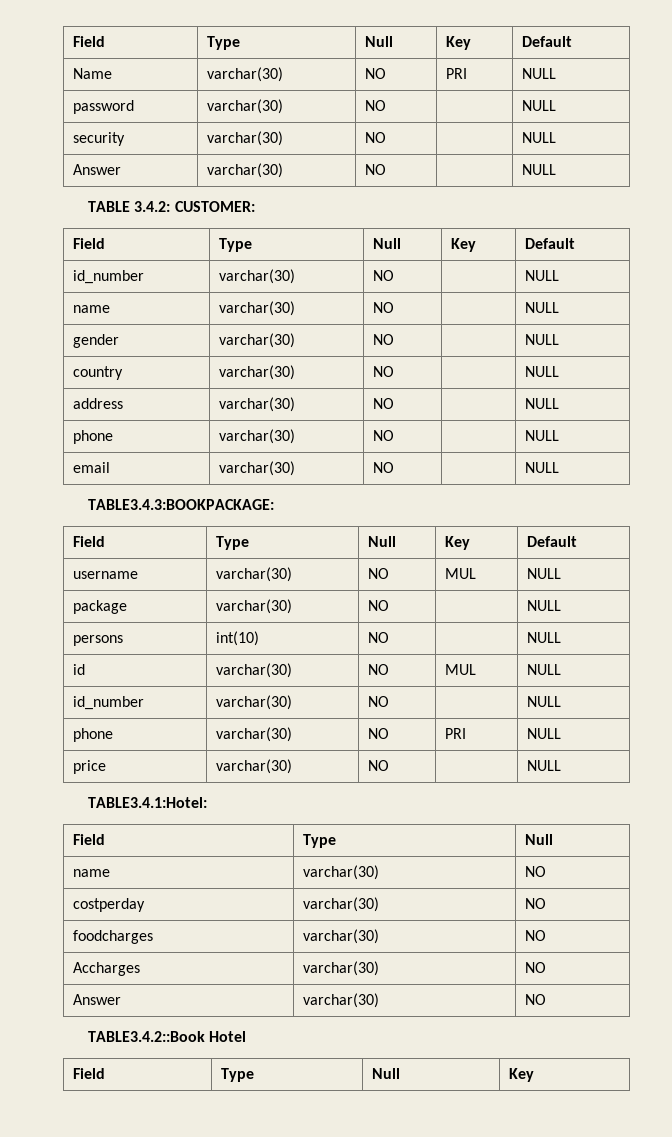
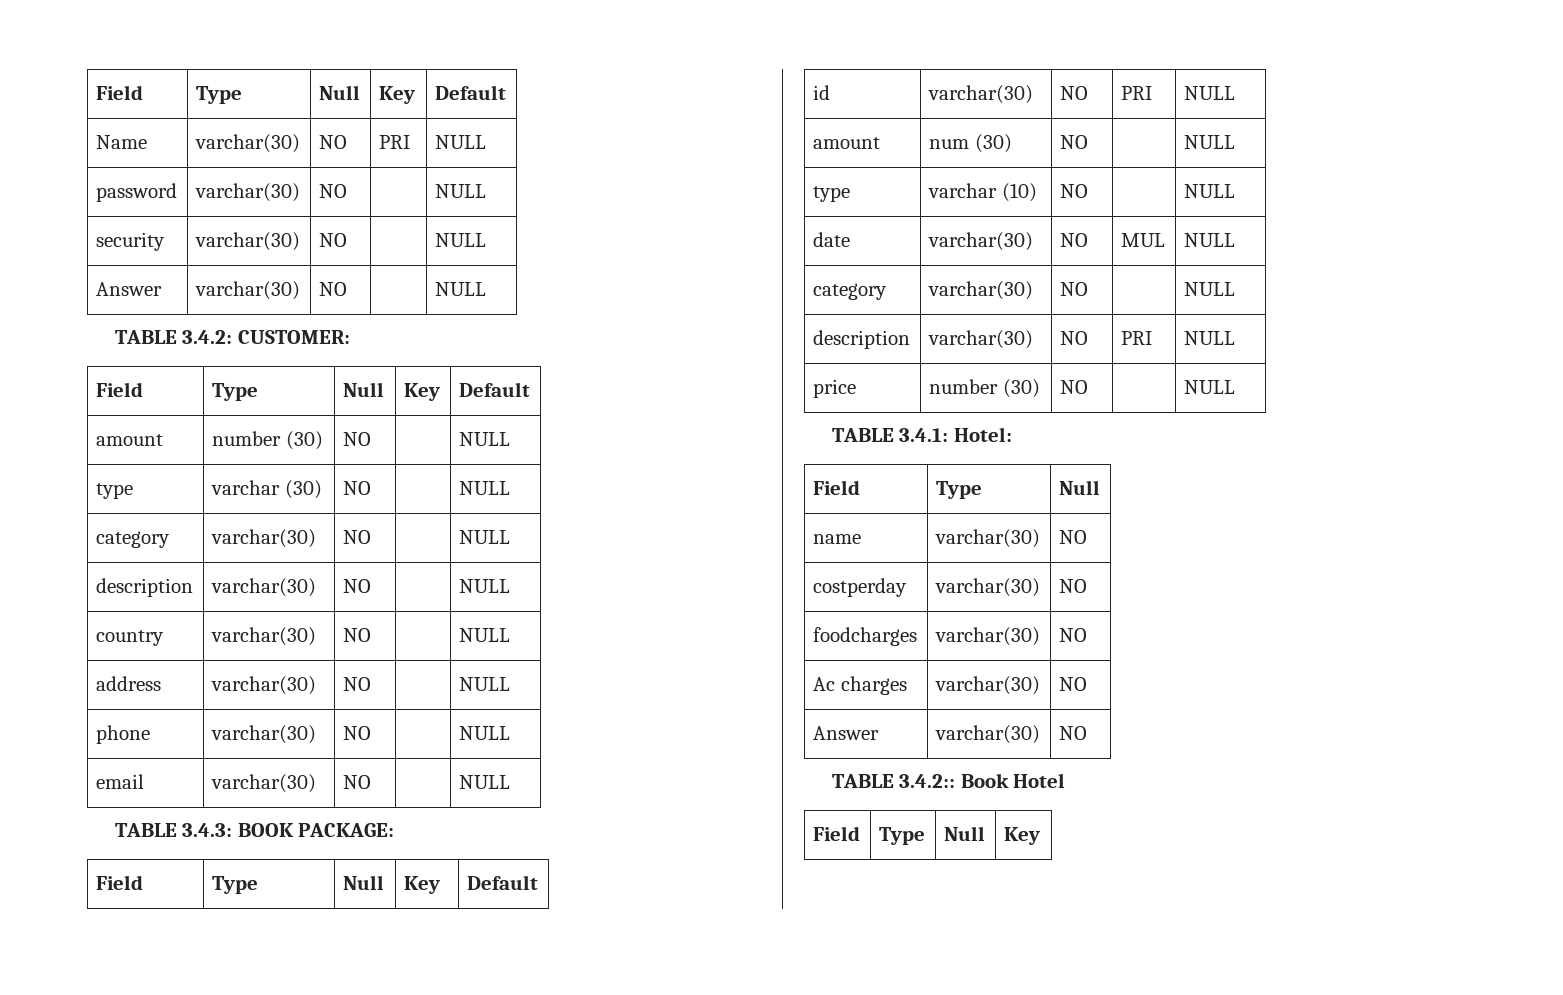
[73,270,145,284] [219,269,296,284] [373,270,395,281] [525,270,560,281] [73,305,111,313] [219,301,296,316] [373,302,395,313] [525,302,560,313] [73,334,120,348] id_number | varchar(30) | NO | | NULL // name | varchar(30) | NO | | NULL // gender -> [96,434,164,446] [212,431,323,450] [343,432,372,446] [459,432,511,446] [96,483,134,499] [211,480,322,499] [343,481,372,495] [459,481,511,495] [96,531,171,548] [211,529,317,548] [343,530,372,544] [459,530,511,544] [96,578,194,597] amount | number (30) | NO | | NULL // type | varchar (30) | NO | | NULL // category | varchar(30) | NO | | NULL // description
[88,499,275,510] [73,536,106,547] [216,536,250,550] [368,536,397,547] [445,536,471,550] [527,536,578,547] [73,571,139,579] [216,567,293,582] [368,568,390,579] [445,568,477,579] [527,568,562,579] [73,600,128,614] [216,599,293,614] [368,600,390,611] [527,600,562,611] [73,635,124,646] [216,631,260,646] [368,632,390,643] [527,632,562,643] [73,664,86,675] [216,663,293,678] [368,664,390,675] [445,664,477,675] [527,664,562,675] [73,696,145,710] [216,695,293,710] [368,696,390,707] [527,696,562,707] [73,728,114,742] TABLE3.4.3:BOOKPACKAGE: // Field | Type | Null | Key | Default // username | varchar(30) | NO | MUL | NULL // package | varchar(30) | NO | | NULL // persons | int(10) | NO | | NULL // id | varchar(30) | NO | MUL | NULL // id_number | varchar(30) | NO | | NULL // phone -> [114,823,395,837] [96,875,144,890] [212,876,259,894] [343,875,385,890] [404,876,441,894] [467,875,539,890] [813,85,831,100] [928,85,1034,104] [1060,86,1089,100] [1121,86,1153,100] [1184,86,1236,100] [813,137,881,149] [929,134,1012,153] [1060,135,1089,149] [1184,135,1236,149] [813,186,851,202] [928,183,1037,202] [1060,184,1089,198] [1184,184,1236,198] [813,232,851,247] [928,232,1034,251] [1060,233,1089,247] [1121,233,1166,247] [1184,233,1236,247] [813,283,888,300] [928,281,1034,300] [1060,282,1089,296] [1184,282,1236,296] [813,330,911,349] TABLE 3.4.3: BOOK PACKAGE: // Field | Type | Null | Key | Default // id | varchar(30) | NO | PRI | NULL // amount | num (30) | NO | | NULL // type | varchar (10) | NO | | NULL // date | varchar(30) | NO | MUL | NULL // category | varchar(30) | NO | | NULL // description
[216,759,293,774] [368,760,390,771] [527,760,562,771] [88,797,208,808] varchar(30) | NO | | NULL // TABLE3.4.1:Hotel: -> [929,379,1040,398] [1060,380,1089,394] [1184,380,1236,394] [831,427,1012,442] number (30) | NO | | NULL // TABLE 3.4.1: Hotel:
[73,962,141,976] Accharges -> [813,676,907,695] Ac charges
[88,1031,206,1042] TABLE3.4.2::Book -> [831,773,1009,788] TABLE 3.4.2:: Book

